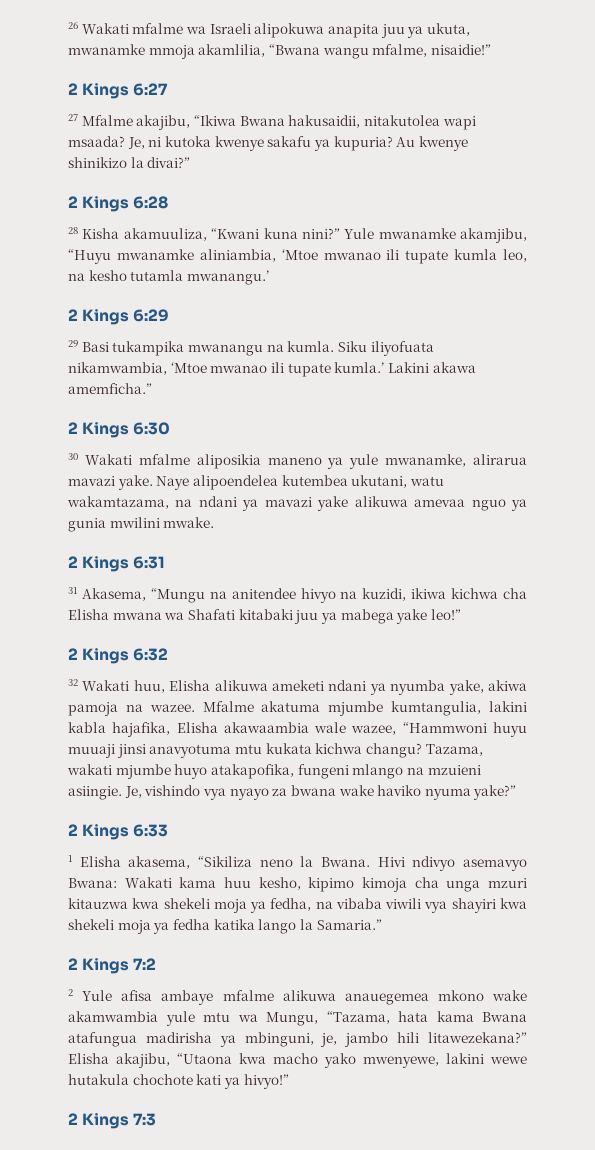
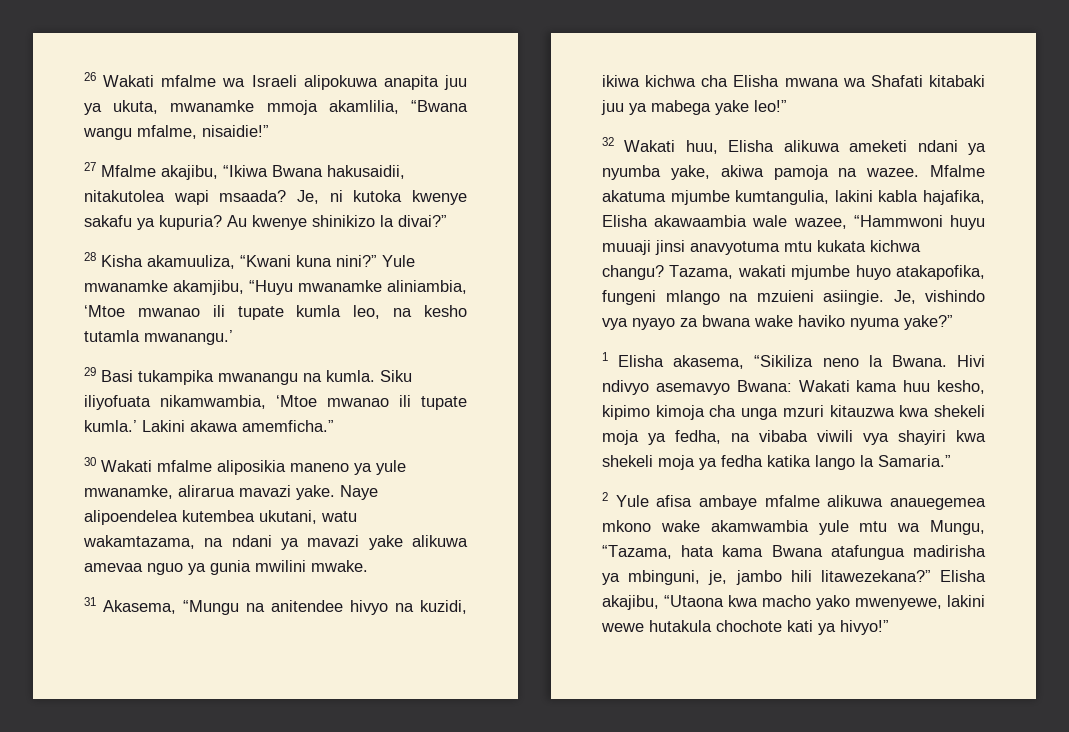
[68,83,169,99] // 2 Kings 6:27 -> (269, 131) none
[68,196,169,212] // 2 Kings 6:28 -> (447, 221) none
[68,309,170,325] // 2 Kings 6:29 -> (233, 337) none
[68,422,171,438] // 2 Kings 6:30 -> (334, 426) none
[68,556,166,572] // 2 Kings 6:31 -> (368, 566) none
[68,648,169,664] // 2 Kings 6:32 -> (787, 106) none
[68,824,169,840] // 2 Kings 6:33 -> (953, 322) none
[68,958,157,974] // 2 Kings 7:2 -> (951, 461) none
[68,1113,157,1129] // 2 Kings 7:3 -> (889, 627) none

